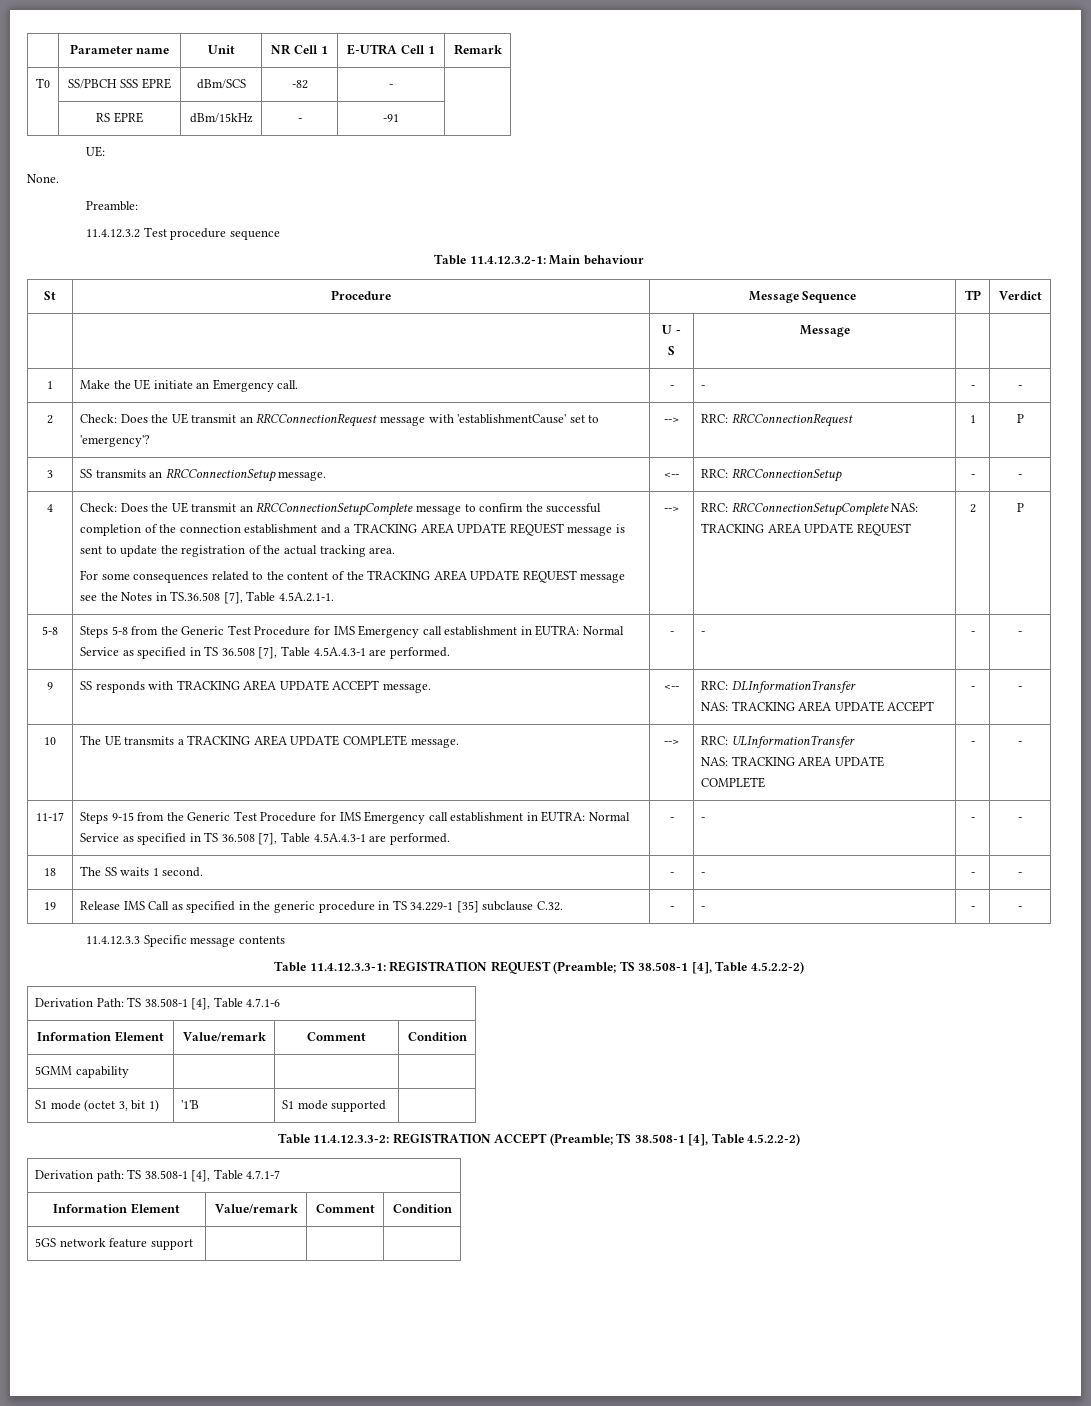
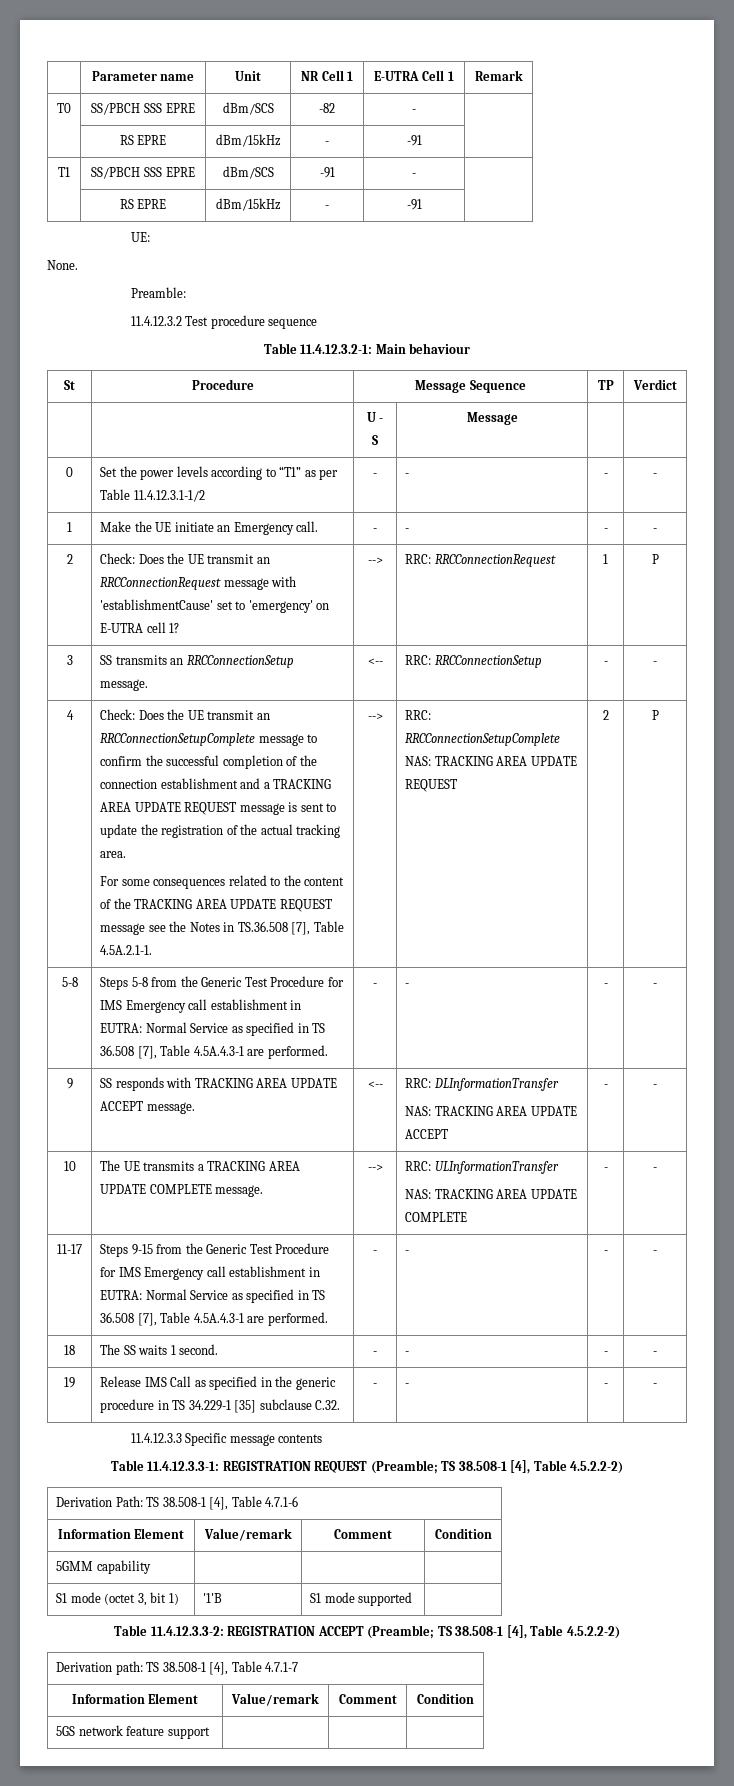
(399, 118) none -> [58,167,70,177] [91,167,195,179] [222,166,274,179] [319,167,335,178] [412,173,416,177] [119,199,167,209] [215,198,281,211] [325,205,329,209] [406,199,422,210] // T1 | SS/PBCH SSS EPRE | dBm/SCS | -91 | - | // | RS EPRE | dBm/15kHz | - | -91 |
(850, 331) none -> [66,467,73,477] [100,466,339,480] [100,489,205,502] [373,473,377,477] [405,473,410,477] [603,473,608,477] [653,473,657,477] // 0 | Set the power levels according to “T1” as per Table 11.4.12.3.1-1/2 | - | - | - | -
[80,435,151,447] 'emergency'? -> [248,600,330,613] [100,622,180,633] 'emergency' on E-UTRA cell 1?

